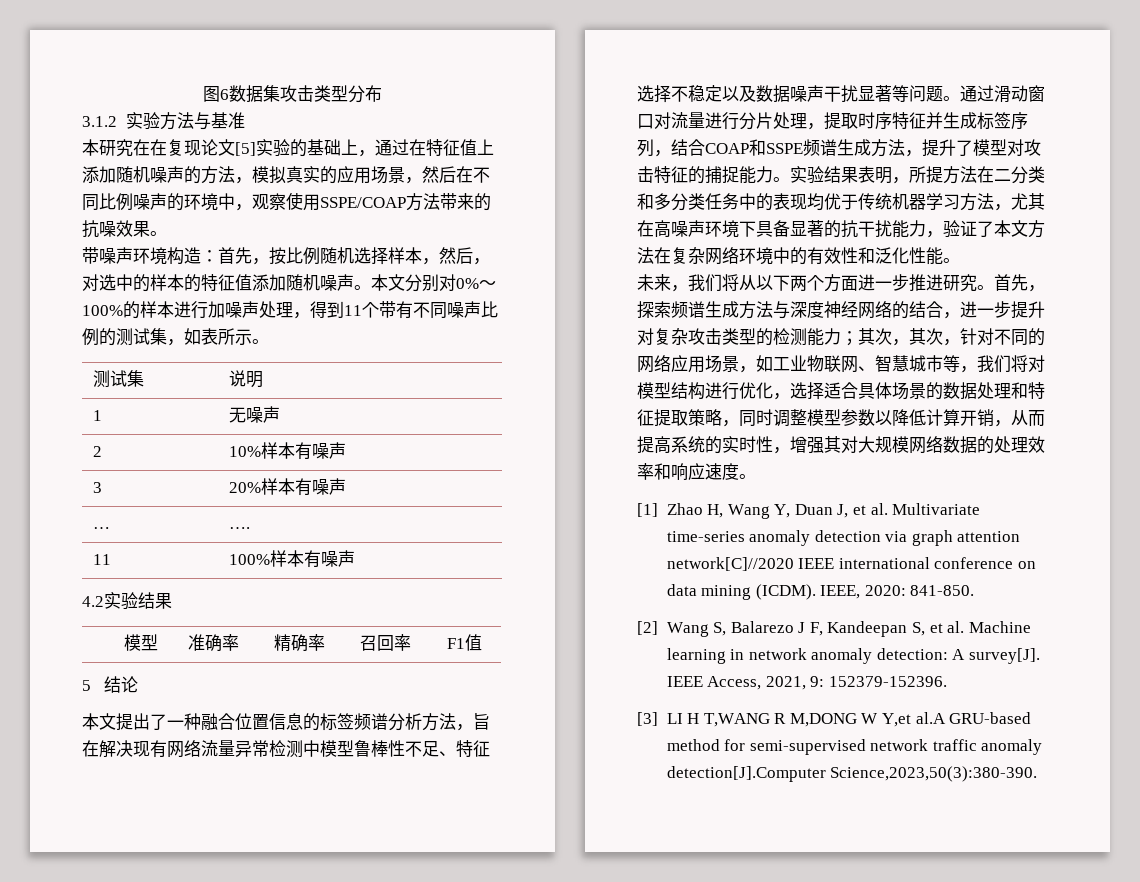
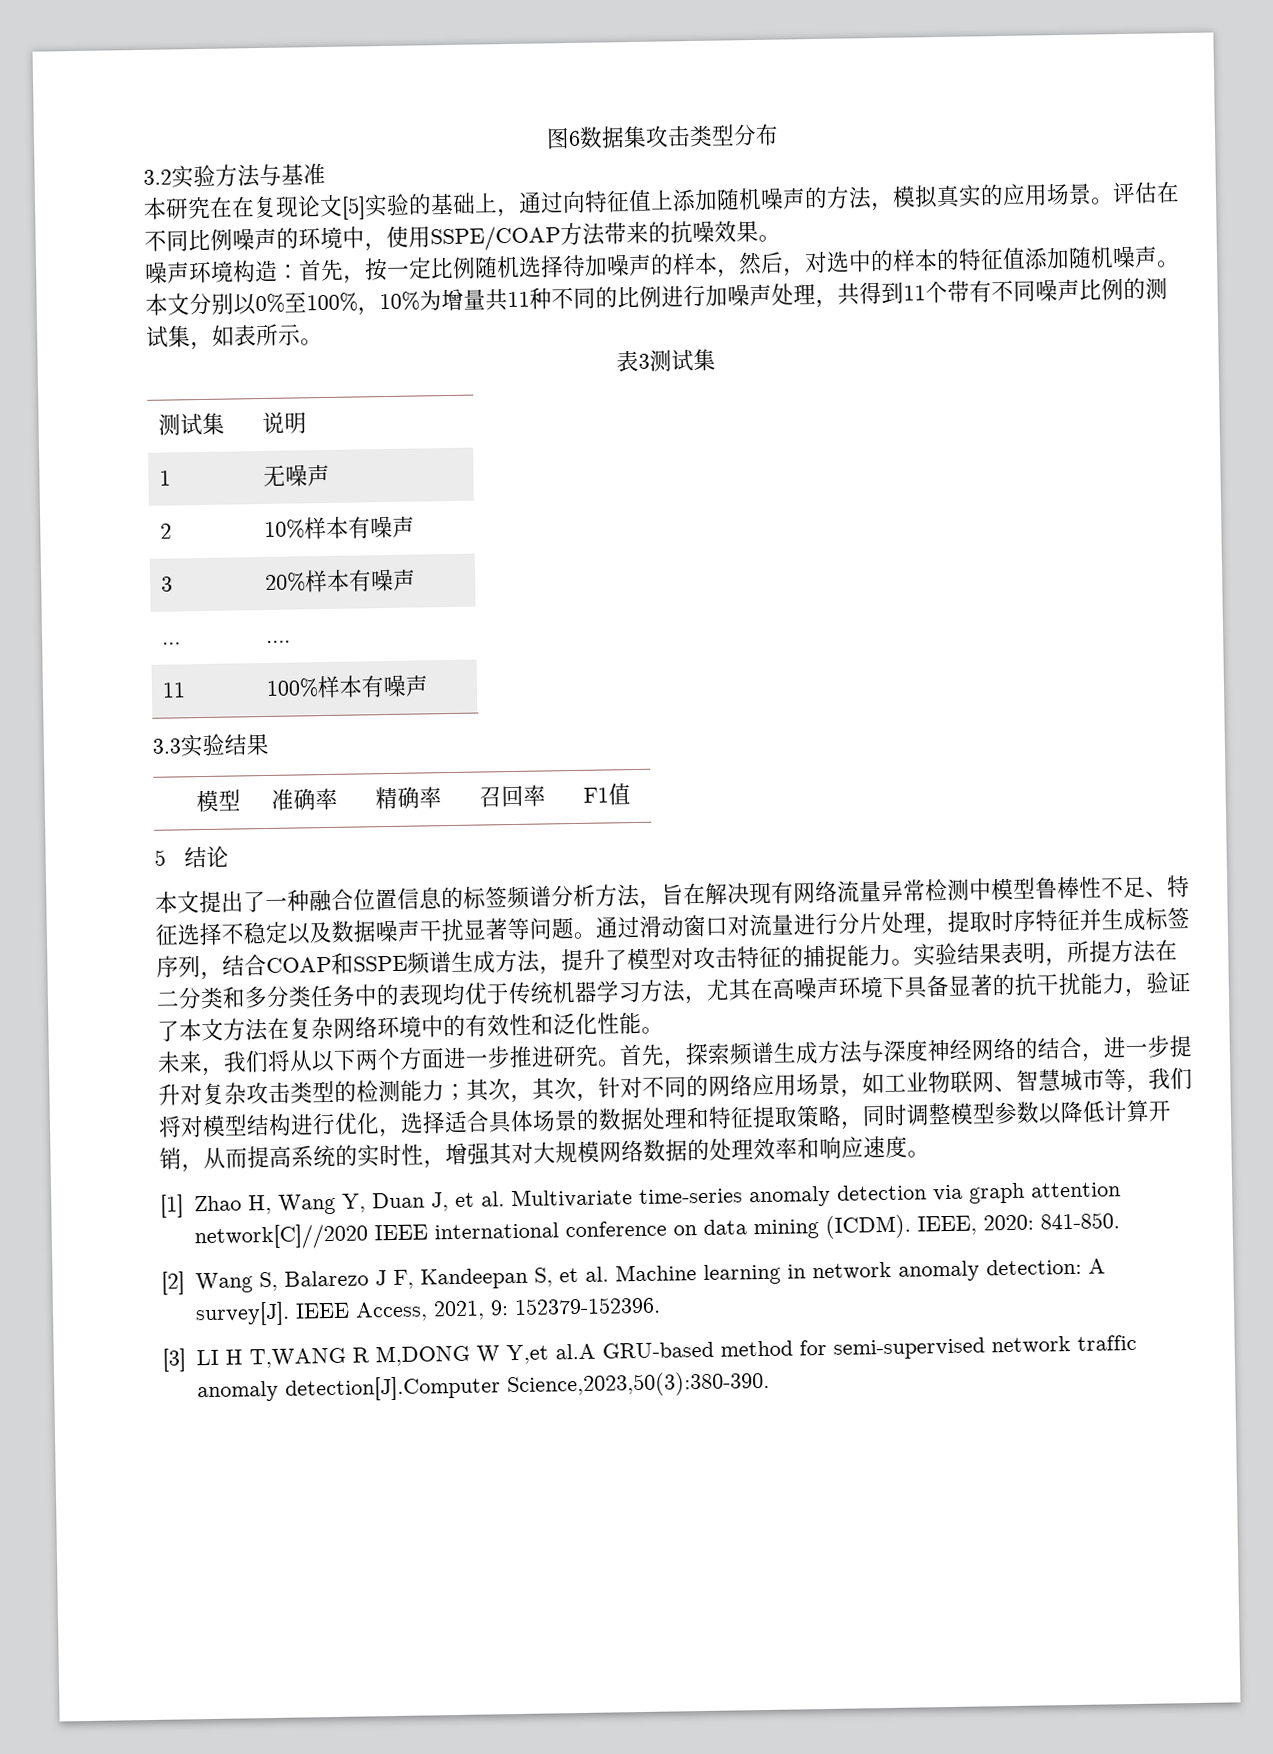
[82,116,117,127] 3.1.2 -> [143,169,172,185] 3.2
[409,139,426,156] 在 -> [562,190,586,214] 向
[405,166,456,184] ，然后 -> [1091,181,1158,205] 。评估
[252,193,286,211] 观察 -> (387, 247) none
[82,247,99,264] 带 -> (781, 238) none
(286, 256) none -> [387,257,432,280] 一定
(388, 256) none -> [562,253,674,278] 待加噪声的
[439,274,496,291] [82,301,174,319] 对0%～100%的样本 -> [233,285,662,316] 以0%至100%，10%为增量共11种不同的比例
(310, 315) none -> [837,282,860,306] 共
(269, 341) none -> [615,348,716,373] // 表3测试集
[82,596,104,607] 4.2 -> [152,738,181,754] 3.3

